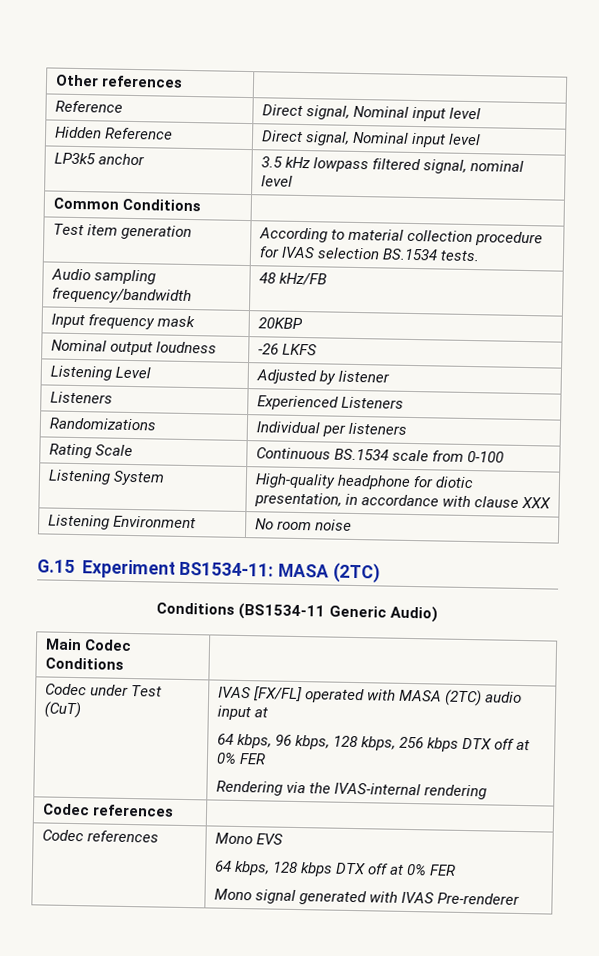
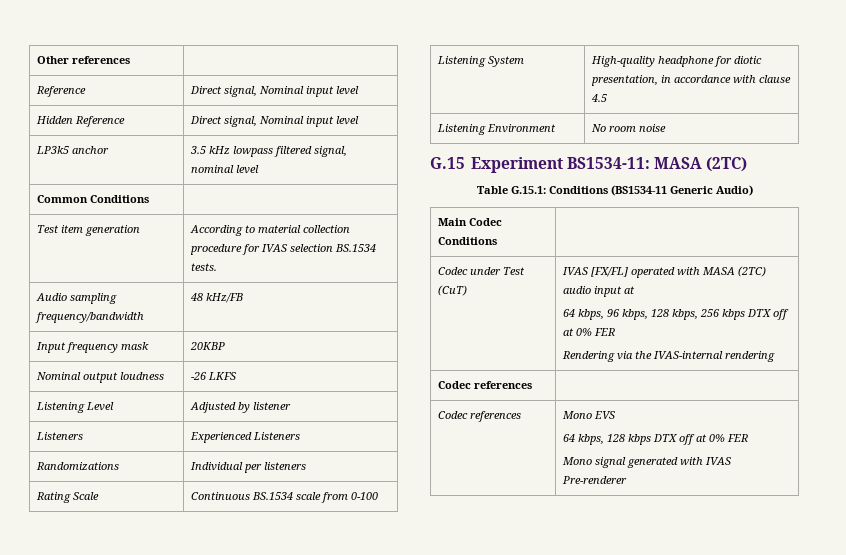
[521,496,552,509] XXX -> [591,94,608,102] 4.5
(380, 573) none -> [476,186,546,194] Table G.15.1:

